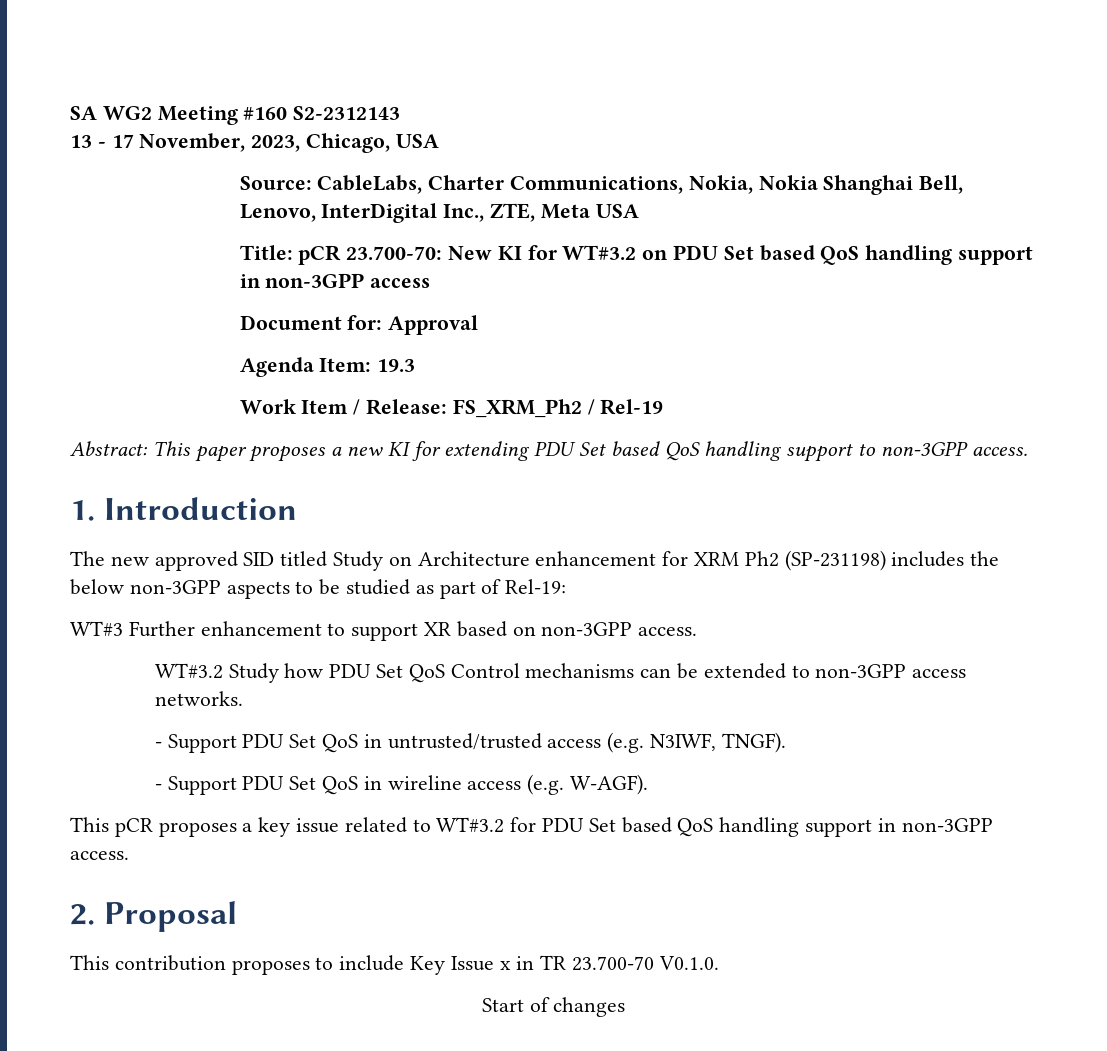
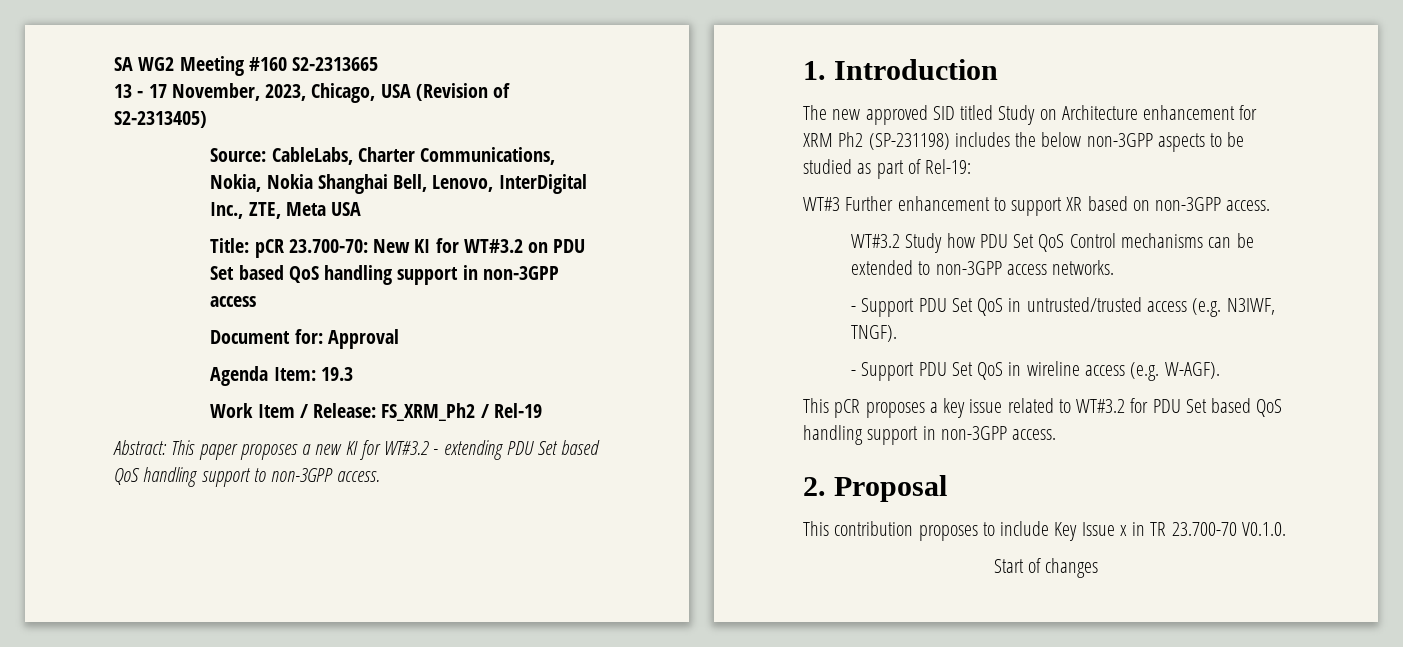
[293,106,401,120] S2-2312143 -> [292,57,379,71] S2-2313665
(439, 141) none -> [415,83,511,101] [114,111,207,128] (Revision of S2-2313405)
(441, 451) none -> [384,441,439,455] WT#3.2 -

